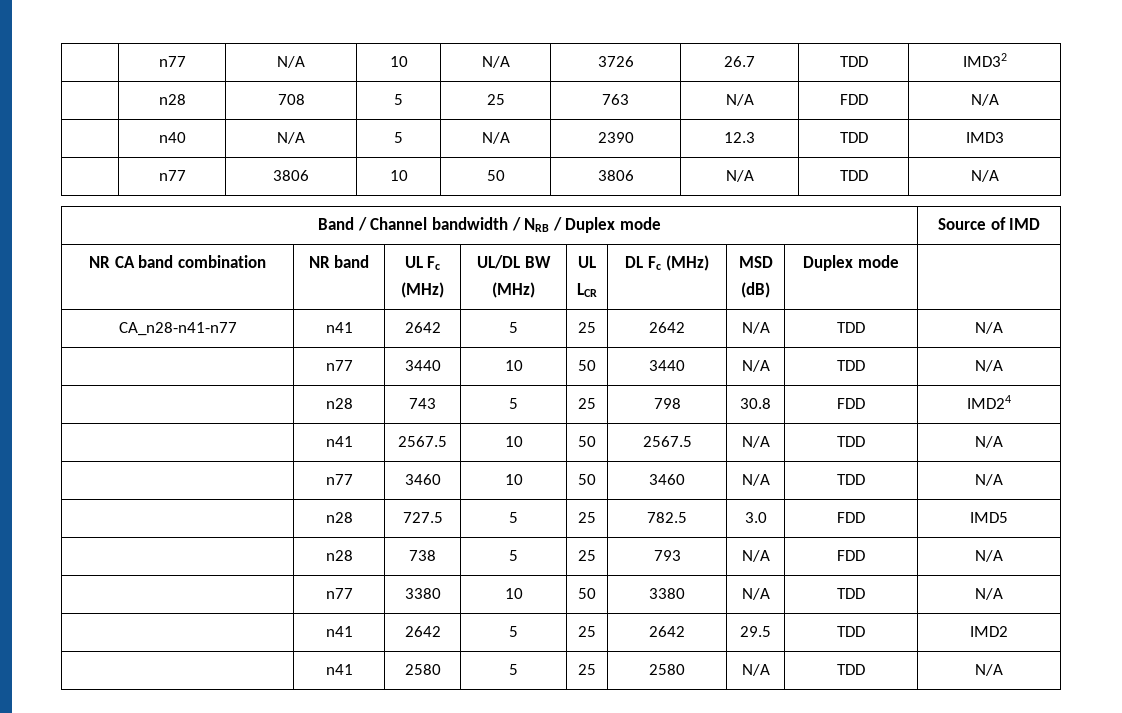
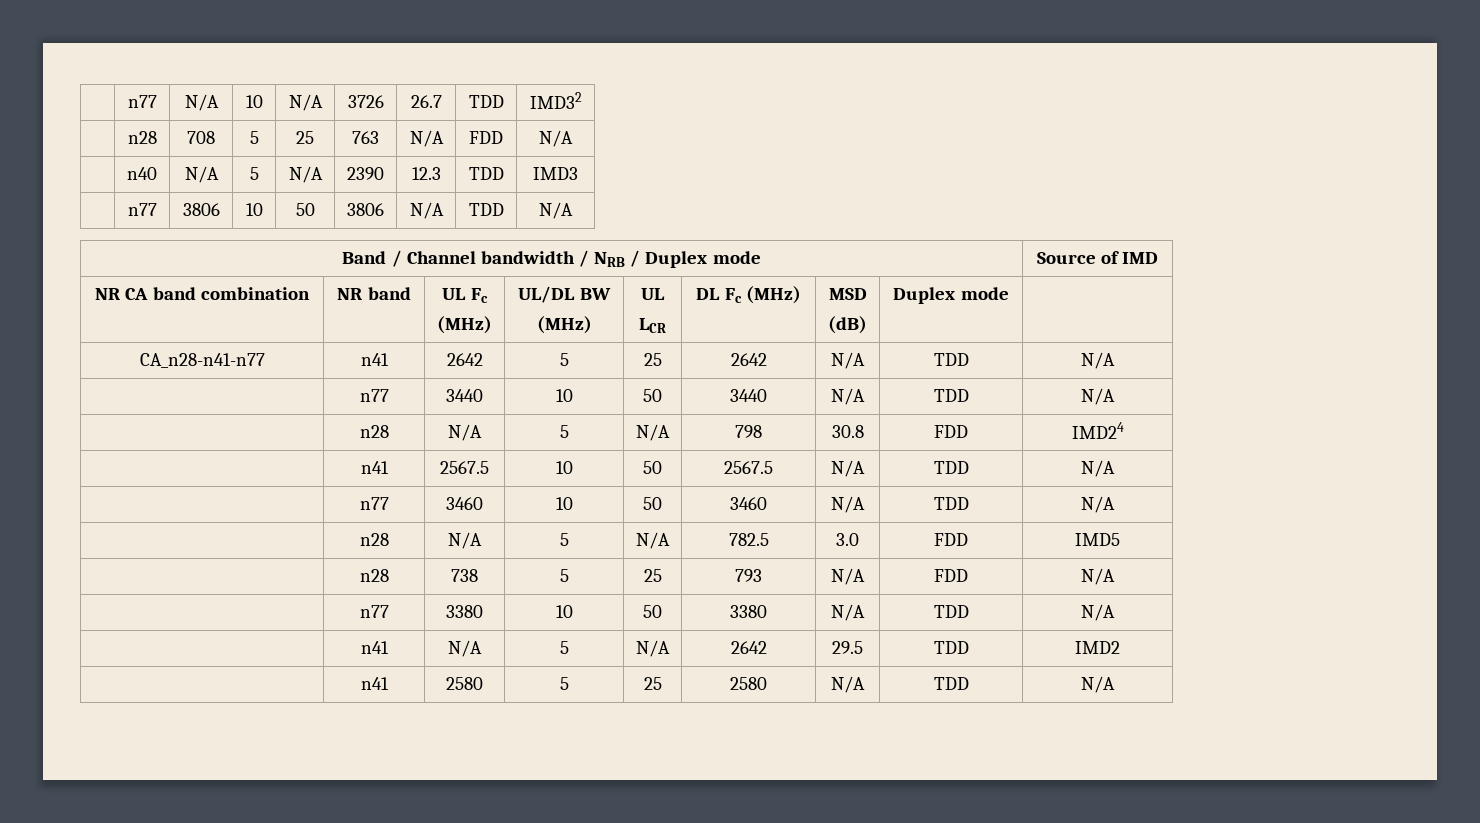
[409,398,436,409] [509,398,518,409] [578,398,596,409] 743 | 5 | 25 -> [448,424,482,441] [559,425,569,438] [636,424,670,441] N/A | 5 | N/A
[402,512,443,523] [509,512,518,523] [578,512,596,523] 727.5 | 5 | 25 -> [448,532,482,549] [559,533,569,546] [636,532,670,549] N/A | 5 | N/A
[404,626,441,637] [509,626,518,637] [578,626,596,637] 2642 | 5 | 25 -> [448,640,482,657] [559,641,569,654] [636,640,670,657] N/A | 5 | N/A

